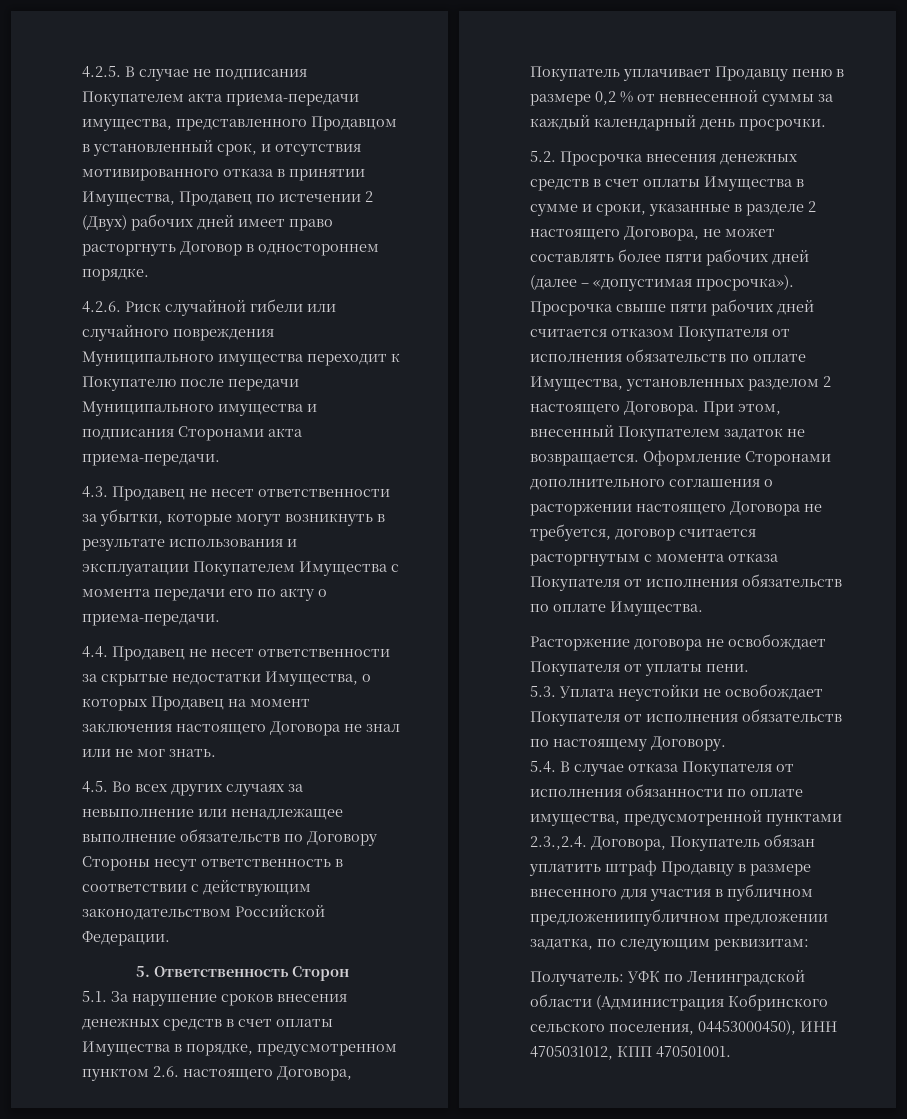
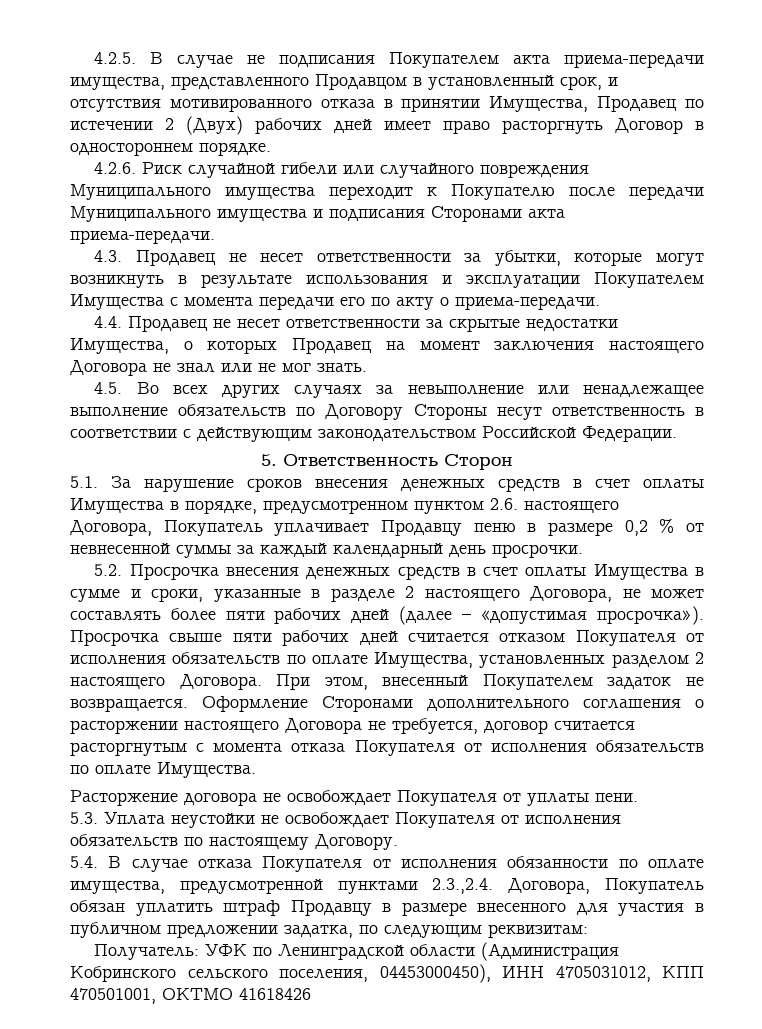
[530,909,720,926] предложениипубличном -> (161, 930) none
[656,1046,731,1058] 470501001. -> [70,988,311,1004] 470501001, ОКТМО 41618426

